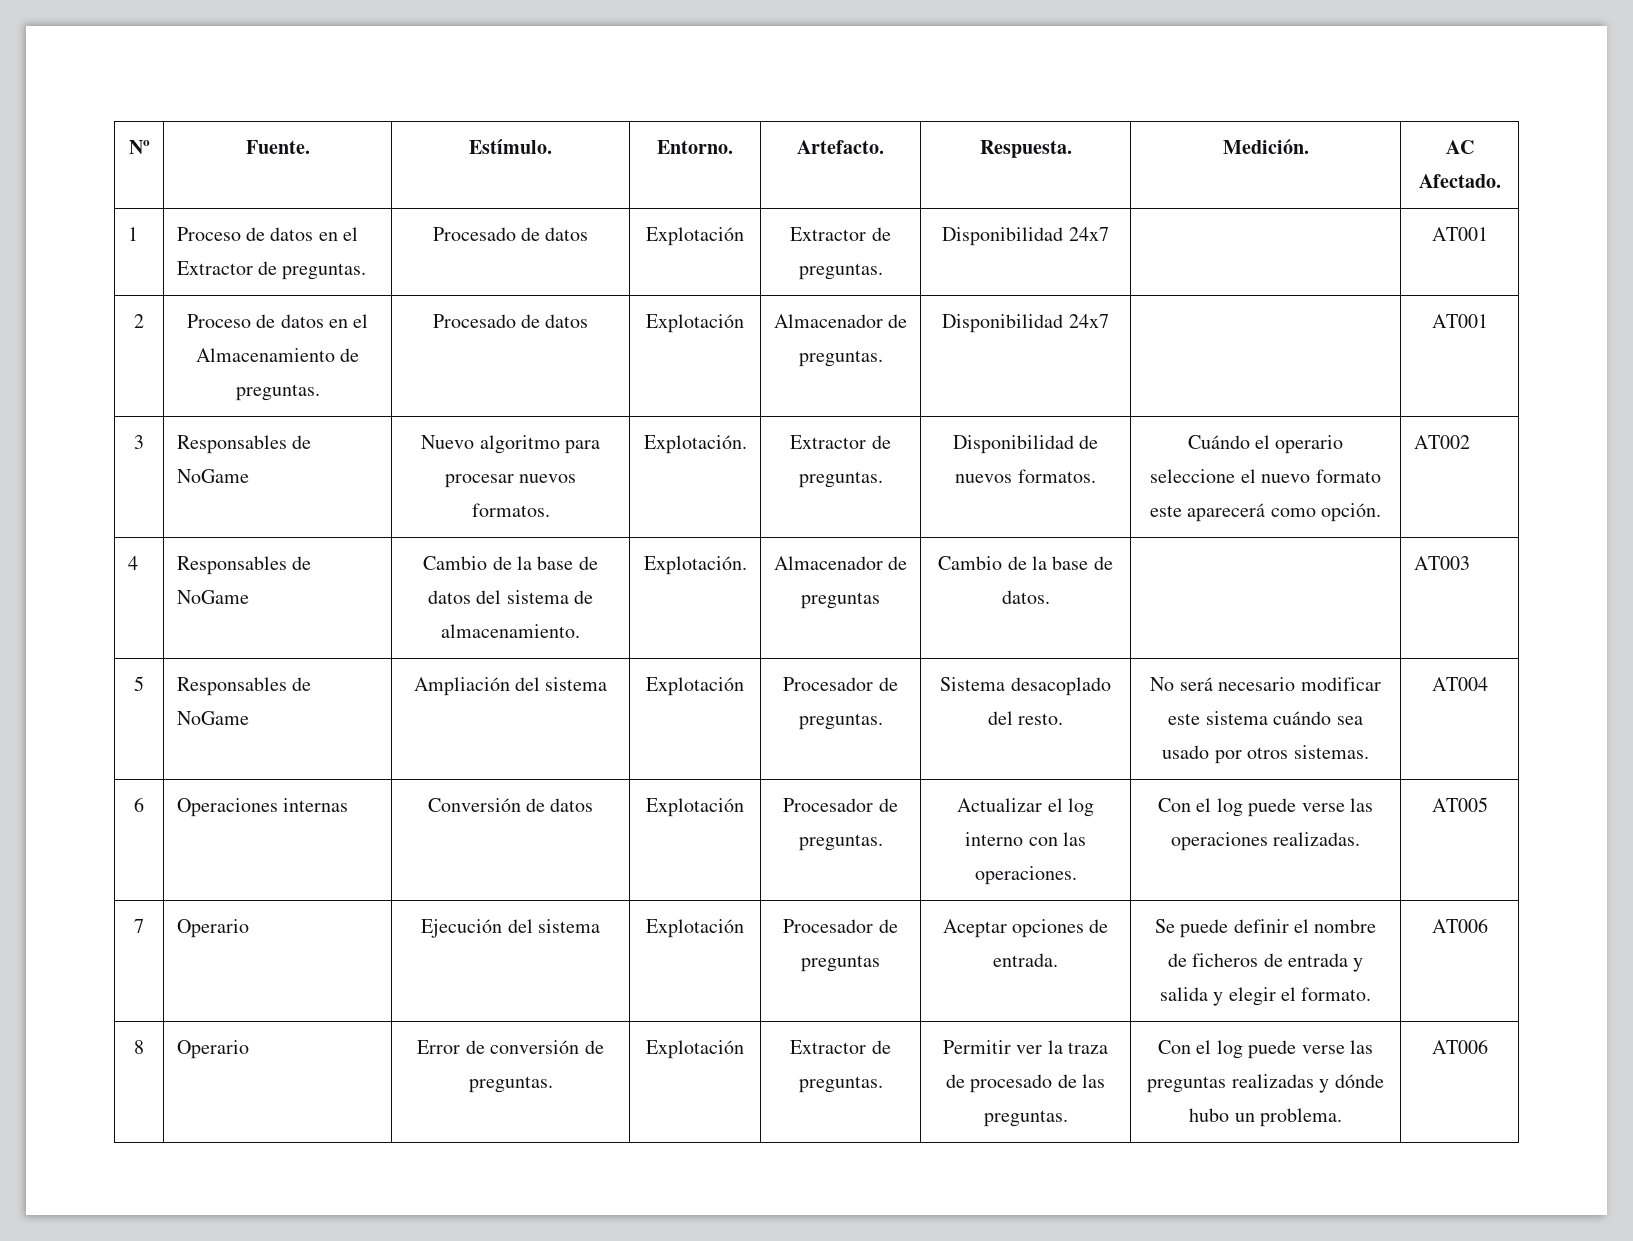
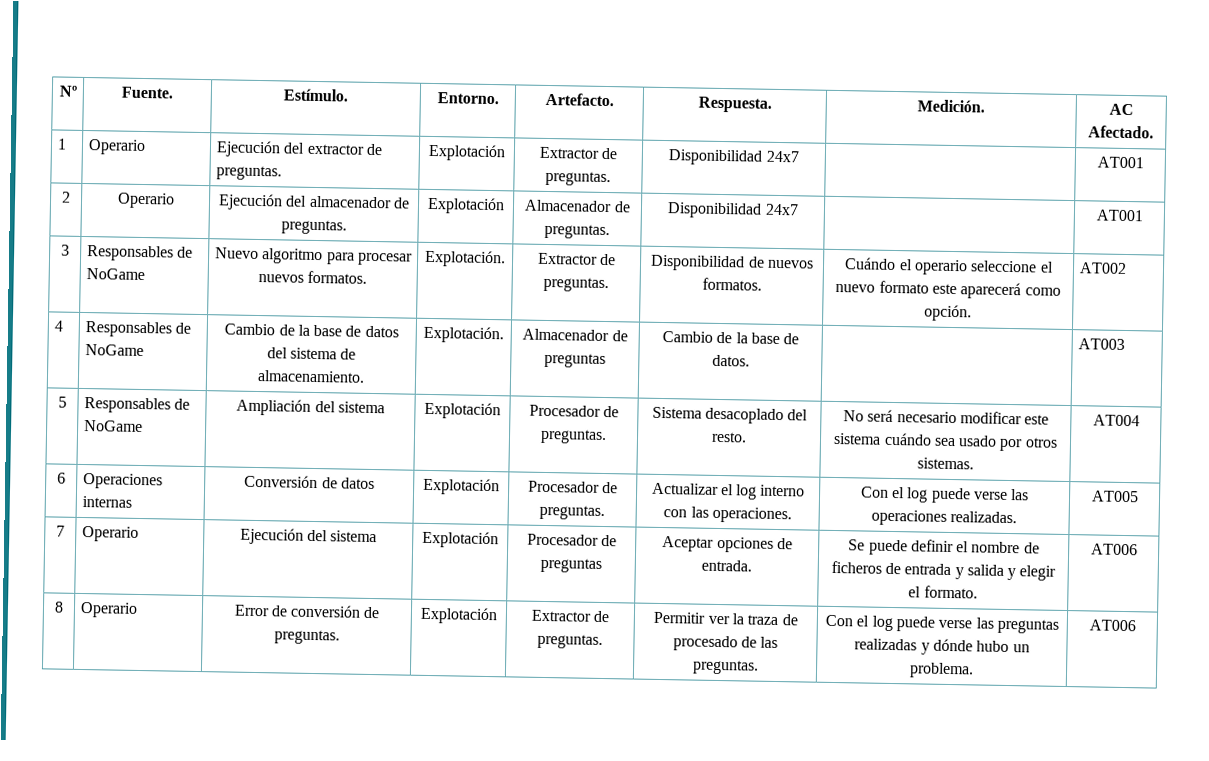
[176,227,359,241] [176,261,367,280] [432,227,589,241] Proceso de datos en el Extractor de preguntas. | Procesado de datos -> [87,139,146,156] [215,140,383,158] [215,165,282,181] Operario | Ejecución del extractor de preguntas.
[186,314,369,328] [195,348,360,362] [235,384,320,401] [432,314,589,328] Proceso de datos en el Almacenamiento de preguntas. | Procesado de datos -> [116,192,175,209] [218,193,410,211] [280,219,347,235] Operario | Ejecución del almacenador de preguntas.

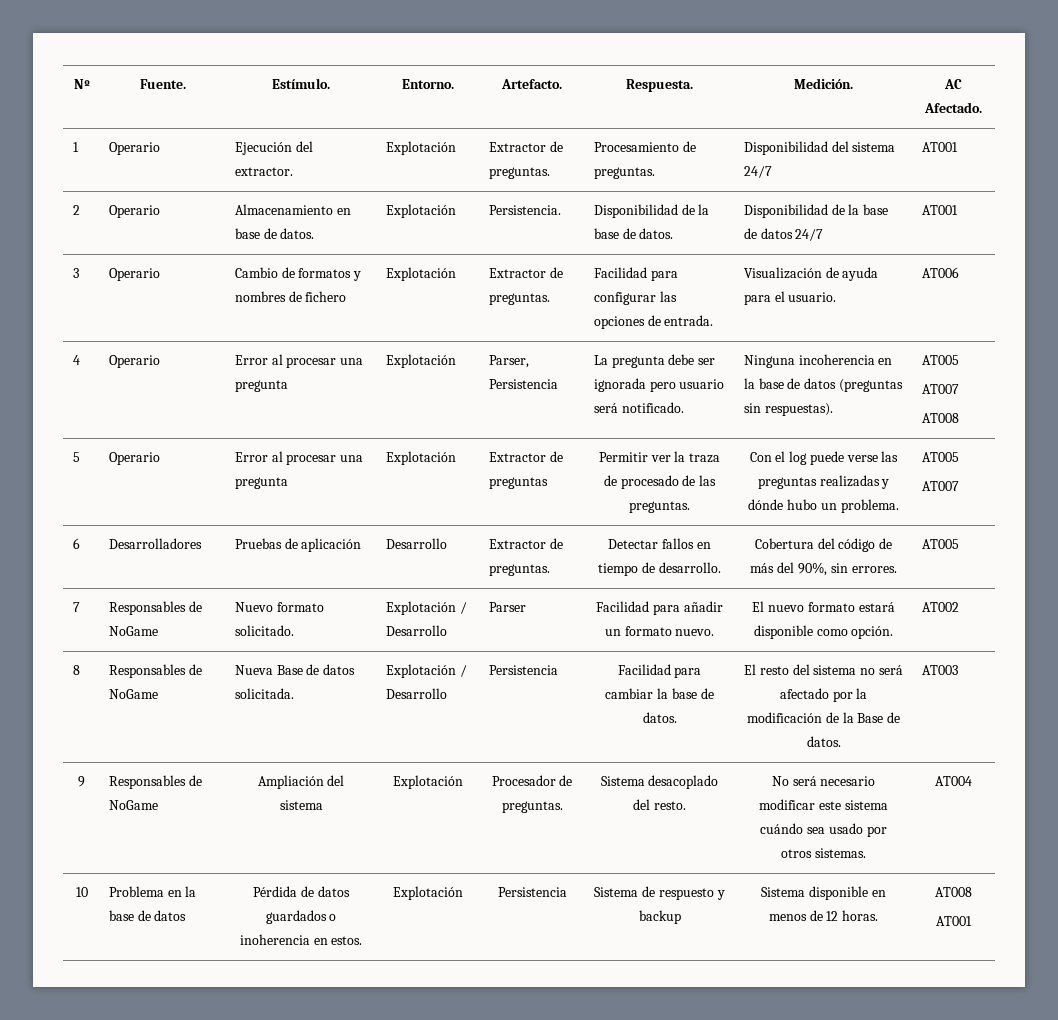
[306,143,383,156] [215,165,282,181] [428,143,506,162] [538,146,619,160] [545,170,611,187] [668,149,799,166] [1096,156,1144,169] [61,191,71,203] [116,192,175,209] [218,193,410,211] [280,219,347,235] [427,196,505,215] [524,199,631,213] [544,223,610,240] [667,202,799,219] [1095,209,1144,222] [61,244,70,256] [86,245,194,262] [85,268,145,281] [215,247,413,266] [257,270,368,284] [424,249,506,268] [537,252,617,266] [543,276,609,293] [650,254,814,272] [701,277,762,291] [844,257,1054,276] [835,280,1022,300] extractor de preguntas. | Explotación | Extractor de preguntas. | Disponibilidad 24x7 | | AT001 // 2 | Operario | Ejecución del almacenador de preguntas. | Explotación | Almacenador de preguntas. | Disponibilidad 24x7 | | AT001 // 3 | Responsables de NoGame | Nuevo algoritmo para procesar nuevos formatos. | Explotación. | Extractor de preguntas. | Disponibilidad de nuevos formatos. | Cuándo el operario seleccione el nuevo formato este aparecerá -> [234,167,293,176] [385,141,456,155] [488,141,563,152] [488,167,550,179] [593,141,696,152] [593,167,655,179] [743,141,896,155] [743,166,772,178] [921,142,958,152] [72,205,80,215] [108,205,160,218] [234,204,351,215] [234,228,315,239] [385,204,456,218] [488,205,561,215] [593,204,710,218] [593,228,674,239] [743,204,889,218] [743,228,824,241] [921,205,958,215] [72,268,79,278] [108,268,160,281] [234,267,362,281] [234,291,347,302] [385,267,456,281] [488,267,563,278] [488,293,550,305] [593,267,678,281] [593,291,677,305] [593,315,714,329] [743,267,879,281] [743,291,837,305] [921,267,959,278] [72,355,80,365] [108,355,160,368] [234,354,364,368] [234,380,288,392] [385,354,456,368] [488,355,529,368] [488,379,558,389] [593,354,716,368] [593,378,725,392] [593,402,684,413] [743,354,893,368] [743,378,903,392] [743,403,833,416] [921,355,959,365] [921,384,959,394] [921,413,959,423] [72,452,80,462] [108,452,160,465] [234,451,364,465] [234,477,288,489] [385,451,456,465] [488,451,563,462] [488,477,548,489] [598,451,721,463] [603,475,717,489] [628,501,690,513] [749,451,899,465] [757,475,890,489] [748,499,899,513] [921,452,959,462] [921,481,959,491] [72,538,80,549] [108,538,202,549] [234,538,362,552] [385,538,447,549] [488,538,563,549] [488,564,550,576] [608,538,711,549] [598,562,721,576] [754,538,893,552] [750,562,897,576] [921,539,959,549] [72,602,80,612] [108,601,202,615] [108,626,158,636] [234,602,324,612] [234,625,294,636] [385,601,467,615] [385,625,447,636] [488,602,526,612] [596,601,723,615] [604,626,715,636] [752,601,895,612] [753,625,813,639] extractor. | Explotación | Extractor de preguntas. | Procesamiento de preguntas. | Disponibilidad del sistema 24/7 | AT001 // 2 | Operario | Almacenamiento en base de datos. | Explotación | Persistencia. | Disponibilidad de la base de datos. | Disponibilidad de la base de datos 24/7 | AT001 // 3 | Operario | Cambio de formatos y nombres de fichero | Explotación | Extractor de preguntas. | Facilidad para configurar las opciones de entrada. | Visualización de ayuda para el usuario. | AT006 // 4 | Operario | Error al procesar una pregunta | Explotación | Parser, Persistencia | La pregunta debe ser ignorada pero usuario será notificado. | Ninguna incoherencia en la base de datos (preguntas sin respuestas). | AT005 // AT007 // AT008 // 5 | Operario | Error al procesar una pregunta | Explotación | Extractor de preguntas | Permitir ver la traza de procesado de las preguntas. | Con el log puede verse las preguntas realizadas y dónde hubo un problema. | AT005 // AT007 // 6 | Desarrolladores | Pruebas de aplicación | Desarrollo | Extractor de preguntas. | Detectar fallos en tiempo de desarrollo. | Cobertura del código de más del 90%, sin errores. | AT005 // 7 | Responsables de NoGame | Nuevo formato solicitado. | Explotación / Desarrollo | Parser | Facilidad para añadir un formato nuevo. | El nuevo formato estará disponible
[53,320,63,332] [84,321,192,338] [84,344,144,357] [224,323,399,338] [266,347,357,360] [257,370,365,383] [423,325,504,344] [522,328,628,342] [544,352,606,369] [661,330,800,345] [711,354,750,367] 4 | Responsables de NoGame | Cambio de la base de datos del sistema de almacenamiento. | Explotación. | Almacenador de preguntas | Cambio de la base de datos. | -> [72,665,80,675] [108,664,202,678] [108,689,158,699] [234,664,356,675] [234,688,294,699] [385,664,467,678] [385,688,447,699] [488,665,558,675] [617,664,702,678] [605,688,714,699] [642,712,677,723] [744,664,903,675] [779,688,868,702] [746,712,901,723] [806,736,841,747] 8 | Responsables de NoGame | Nueva Base de datos solicitada. | Explotación / Desarrollo | Persistencia | Facilidad para cambiar la base de datos. | El resto del sistema no será afectado por la modificación de la Base de datos.
[58,396,67,408] 5 -> [78,776,85,787] 9
[57,472,66,484] [82,472,163,490] [81,495,132,508] [244,474,375,490] [423,477,500,496] [527,480,619,494] [539,504,605,521] [651,482,806,500] [663,506,792,524] [860,486,1030,504] [870,509,1018,526] [1090,490,1139,503] [56,525,65,537] [81,525,139,542] [239,527,378,545] [422,530,499,549] [526,533,618,547] [540,557,602,573] [662,536,793,553] [701,559,752,572] [848,539,1040,556] [830,560,1057,581] [908,585,978,599] [1090,543,1138,556] [54,601,64,613] [79,601,138,618] [233,604,381,619] [273,629,340,645] [420,606,498,625] [530,609,611,623] [537,633,603,650] [653,611,798,626] [672,635,779,652] [691,659,759,675] [825,614,1059,634] [854,638,1030,655] [909,662,974,679] [1088,619,1136,632] 6 | Operaciones internas | Conversión de datos | Explotación | Procesador de preguntas. | Actualizar el log interno con las operaciones. | Con el log puede verse las operaciones realizadas. | AT005 // 7 | Operario | Ejecución del sistema | Explotación | Procesador de preguntas | Aceptar opciones de entrada. | Se puede definir el nombre de ficheros de entrada y salida y elegir el formato. | AT006 // 8 | Operario | Error de conversión de preguntas. | Explotación | Extractor de preguntas. | Permitir ver la traza de procesado de las preguntas. | Con el log puede verse las preguntas realizadas y dónde hubo un problema. | AT006 -> [75,887,88,897] [108,886,197,897] [108,910,187,921] [253,886,350,897] [265,910,337,924] [239,934,363,945] [393,886,463,900] [497,887,567,897] [594,886,725,900] [638,910,681,924] [761,886,886,900] [768,910,879,921] [935,887,972,897] [936,916,972,926] 10 | Problema en la base de datos | Pérdida de datos guardados o inoherencia en estos. | Explotación | Persistencia | Sistema de respuesto y backup | Sistema disponible en menos de 12 horas. | AT008 // AT001

